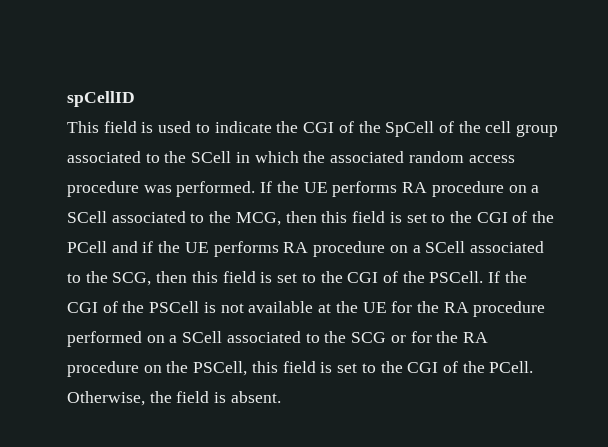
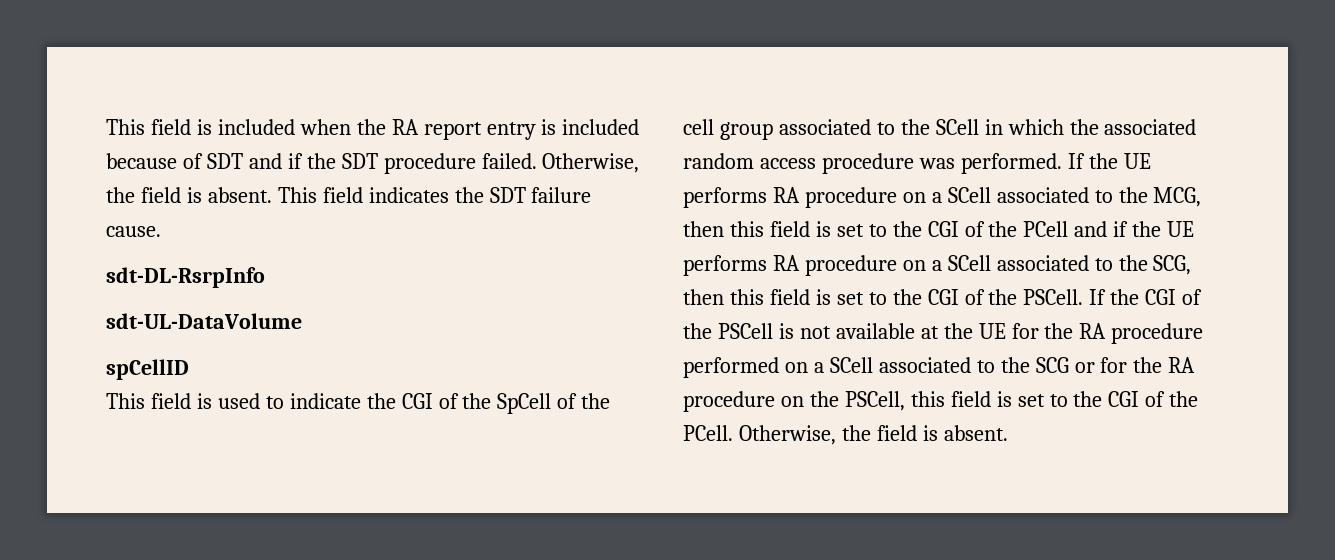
(67, 99) none -> [106,119,640,140] [106,153,640,174] [106,187,592,203] [106,226,161,237] [106,267,265,288] [106,313,302,329] This field is included when the RA report entry is included because of SDT and if the SDT procedure failed. Otherwise, the field is absent. This field indicates the SDT failure cause. // sdt-DL-RsrpInfo // sdt-UL-DataVolume //

